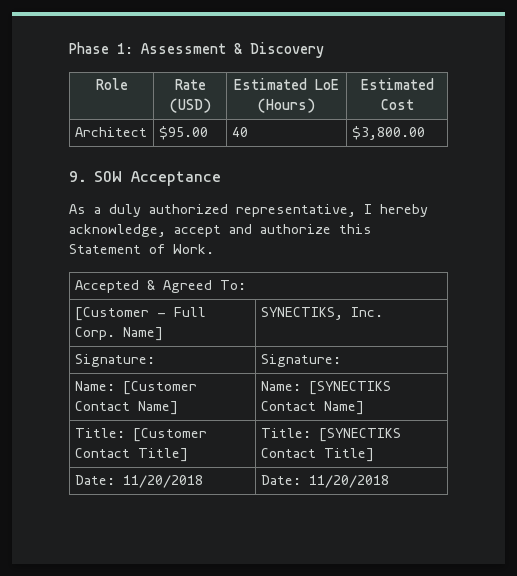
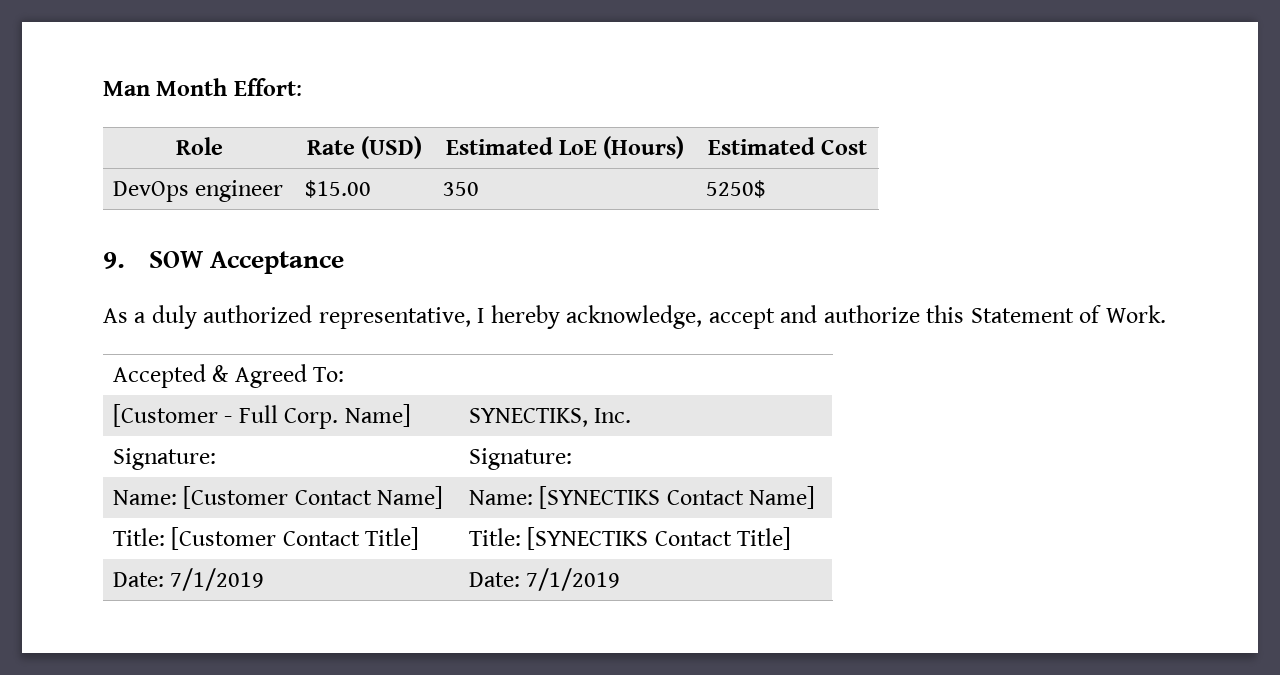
[69,42,324,58] Phase 1: Assessment & Discovery -> [103,78,302,96] Man Month Effort:
[74,127,147,137] [158,126,208,140] [231,127,248,137] [351,126,425,140] Architect | $95.00 | 40 | $3,800.00 -> [112,180,284,202] [304,180,371,198] [442,182,479,196] [705,180,766,198] DevOps engineer | $15.00 | 350 | 5250$
[122,475,203,488] [260,475,389,488] 11/20/2018 | Date: 11/20/2018 -> [170,568,265,591] [468,568,621,591] 7/1/2019 | Date: 7/1/2019

